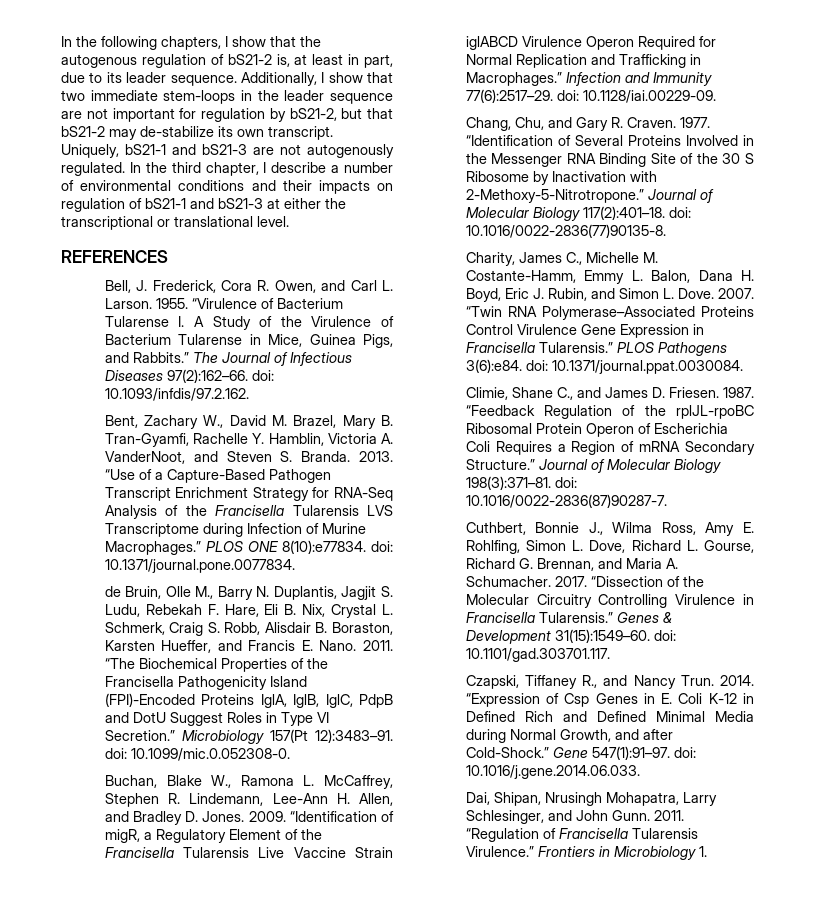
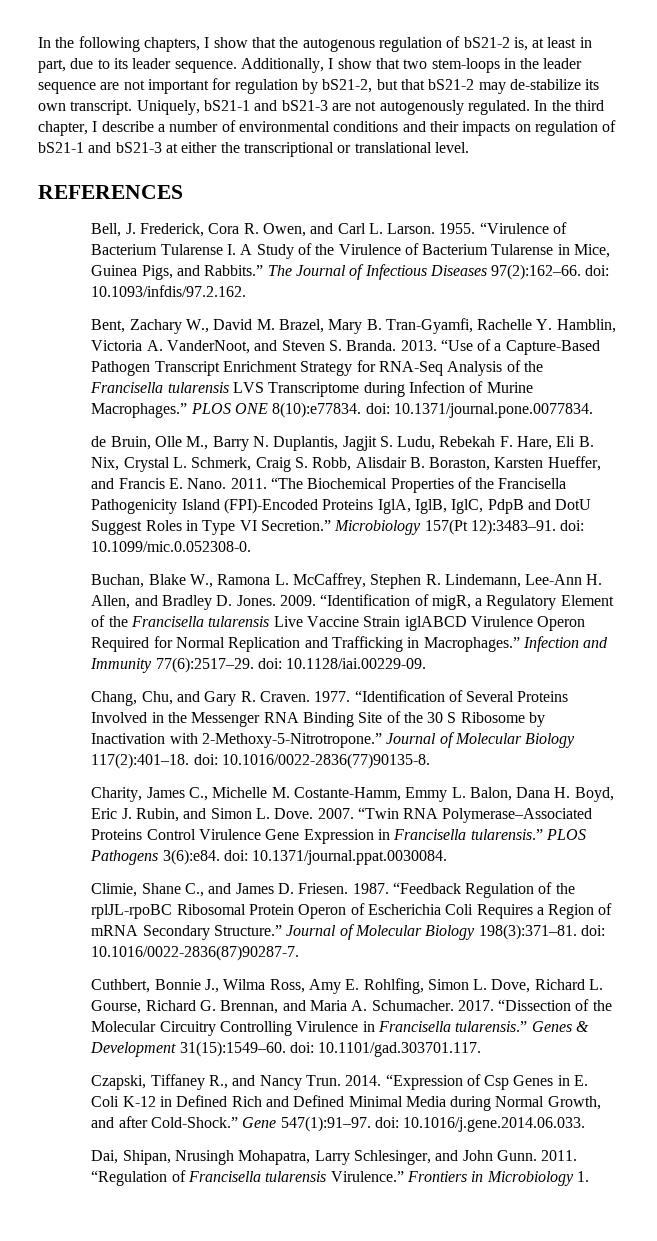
[90,90,158,101] immediate -> (428, 64) none
[292,505,359,516] Tularensis -> [167,382,229,393] tularensis
[183,847,250,858] Tularensis -> [208,616,270,627] tularensis
[538,342,613,353] Tularensis.” -> [470,829,543,840] tularensis.”
[538,612,613,623] Tularensis.” -> [455,1021,528,1032] tularensis.”
[631,828,698,839] Tularensis -> [265,1171,327,1182] tularensis

